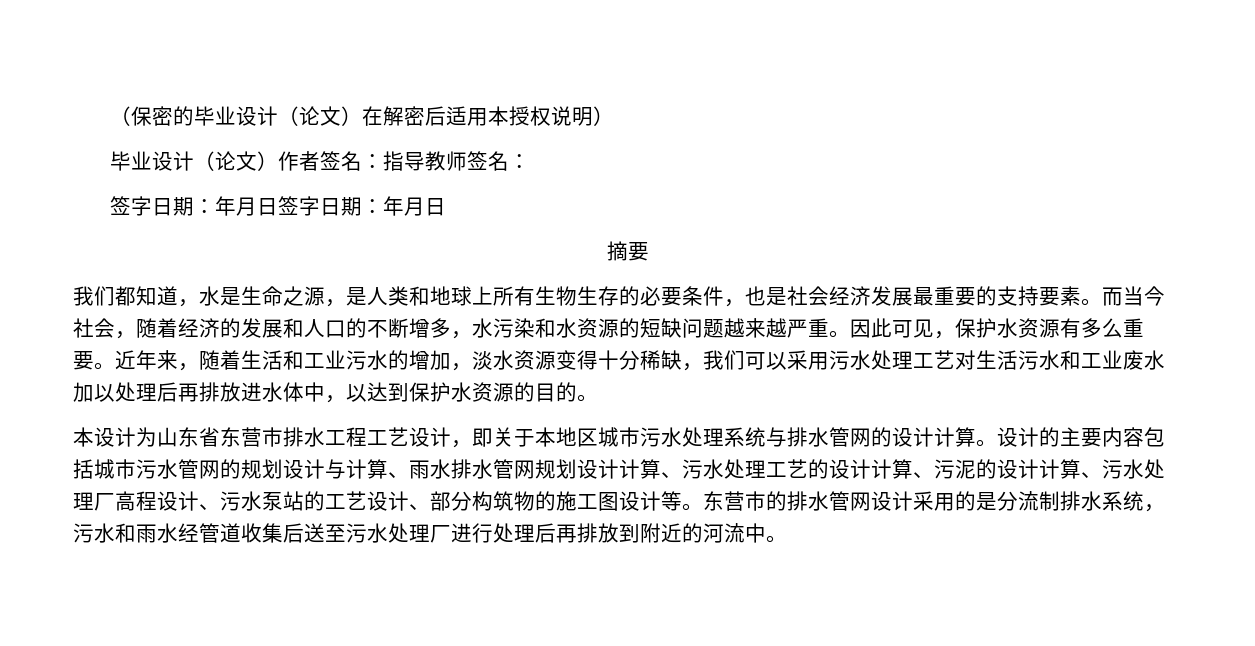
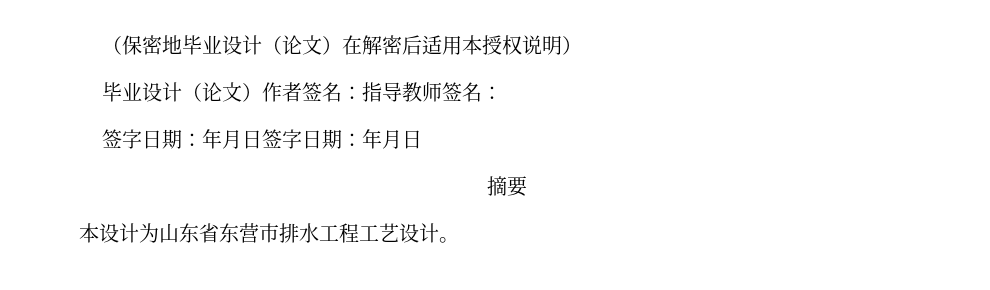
[172,106,194,126] 的 -> [162,35,183,54] 地
[73,286,1165,307] [73,318,1144,339] [73,350,1165,371] [73,382,598,403] // 我们都知道，水是生命之源，是人类和地球上所有生物生存的必要条件，也是社会经济发展最重要的支持要素。而当今社会，随着经济的发展和人口的不断增多，水污染和水资源的短缺问题越来越严重。因此可见，保护水资源有多么重要。近年来，随着生活和工业污水的增加，淡水资源变得十分稀缺，我们可以采用污水处理工艺对生活污水和工业废水加以处理后再排放进水体中，以达到保护水资源的目的。 -> (527, 186) none
[451,427,1165,448] [73,459,1165,479] [73,491,1165,512] [73,523,766,543] ，即关于本地区城市污水处理系统与排水管网的设计计算。设计的主要内容包括城市污水管网的规划设计与计算、雨水排水管网规划设计计算、污水处理工艺的设计计算、污泥的设计计算、污水处理厂高程设计、污水泵站的工艺设计、部分构筑物的施工图设计等。东营市的排水管网设计采用的是分流制排水系统，污水和雨水经管道收集后送至污水处理厂进行处理后再排放到附近的河流中 -> (439, 233) none

